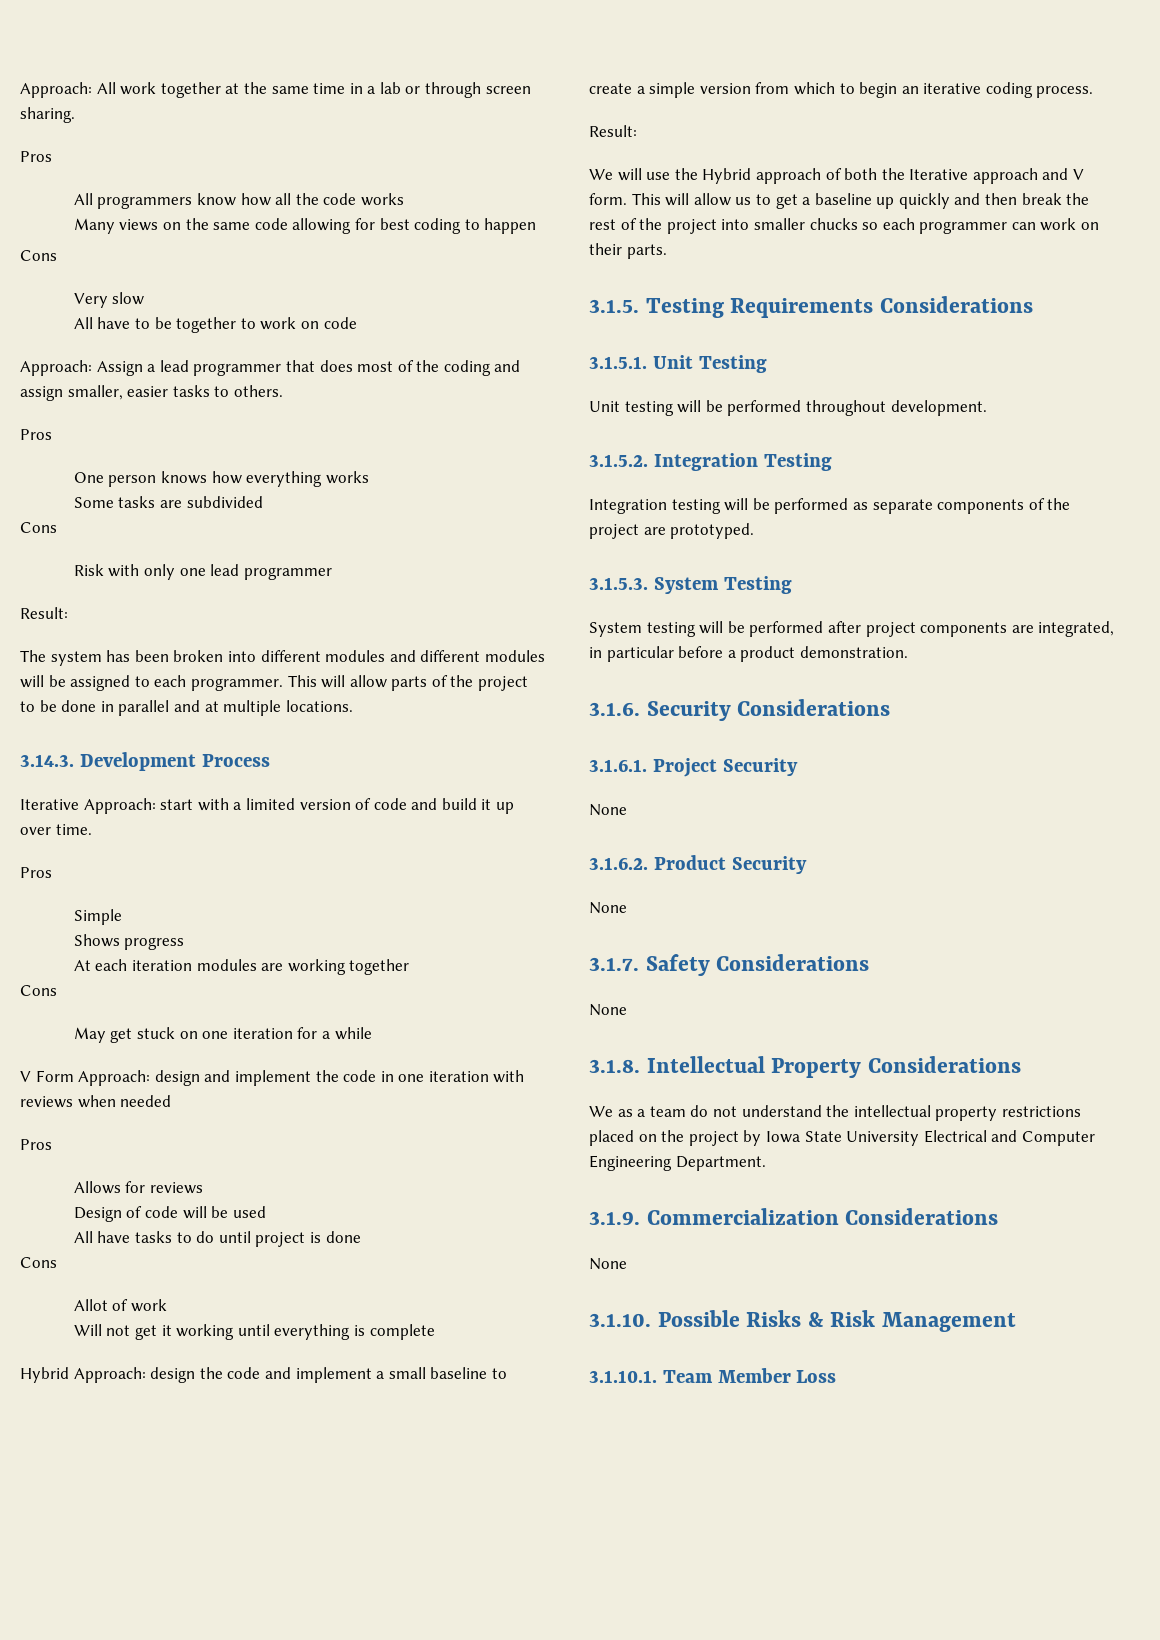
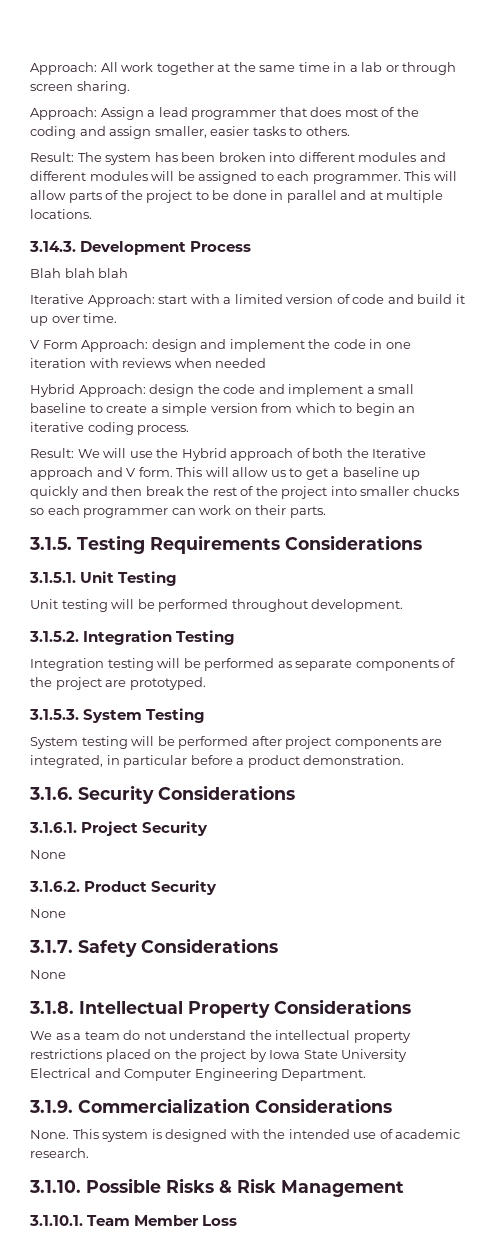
[20,151,52,162] [73,193,404,209] [73,218,537,234] [20,250,57,261] [73,292,145,308] [73,317,357,333] // Pros // All programmers know how all the code works // Many views on the same code allowing for best coding to happen // Cons // Very slow // All have to be together to work on code -> (130, 87) none
[20,429,52,440] [73,471,369,487] [73,496,263,508] [20,522,57,533] [73,564,332,580] [20,607,68,619] // Pros // One person knows how everything works // Some tasks are subdivided // Cons // Risk with only one lead programmer // Result: // -> [30,152,74,162] // Result:
(270, 760) none -> [30,268,129,278] // Blah blah blah
[20,867,52,878] [73,909,122,925] [73,934,185,950] [73,959,410,975] [20,985,57,996] [73,1027,372,1043] // Pros // Simple // Shows progress // At each iteration modules are working together // Cons // May get stuck on one iteration for a while -> (118, 318) none
[20,1139,52,1150] [73,1181,203,1194] [73,1206,266,1222] [73,1231,361,1247] [20,1257,57,1268] [73,1299,167,1312] [73,1324,435,1340] // Pros // Allows for reviews // Design of code will be used // All have tasks to do until project is done // Cons // Allot of work // Will not get it working until everything is complete -> (267, 363) none
(637, 131) // -> (74, 453) none
[589,1258,627,1270] // None -> [30,1129,461,1142] [30,1148,89,1158] // None. This system is designed with the intended use of academic research.

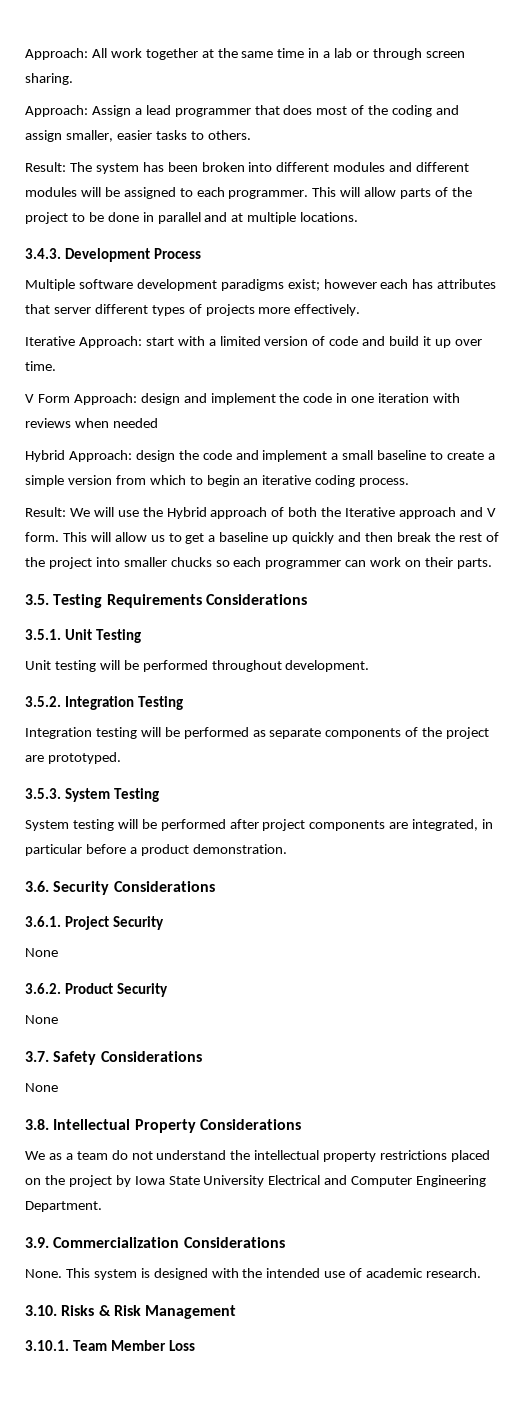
[29,241,76,252] 3.14.3. -> [25,248,61,259] 3.4.3.
[30,268,129,278] Blah blah blah -> [25,279,497,291] [25,304,361,316] Multiple software development paradigms exist; however each has attributes that server different types of projects more effectively.
[29,537,72,550] 3.1.5. -> [25,594,49,605] 3.5.
[29,572,76,583] 3.1.5.1. -> [25,629,61,640] 3.5.1.
[29,631,79,642] 3.1.5.2. -> [25,696,61,707] 3.5.2.
[29,709,79,720] 3.1.5.3. -> [25,788,61,799] 3.5.3.
[29,787,73,800] 3.1.6. -> [25,881,49,892] 3.6.
[29,822,77,833] 3.1.6.1. -> [25,916,61,927] 3.6.1.
[29,881,80,892] 3.1.6.2. -> [25,983,61,994] 3.6.2.
[29,940,73,953] 3.1.7. -> [25,1051,49,1062] 3.7.
[29,1001,74,1014] 3.1.8. -> [25,1119,49,1130] 3.8.
[29,1100,73,1113] 3.1.9. -> [25,1237,49,1248] 3.9.
[29,1178,161,1193] 3.1.10. Possible -> [25,1305,57,1316] 3.10.
[29,1215,83,1226] 3.1.10.1. -> [25,1340,69,1351] 3.10.1.

